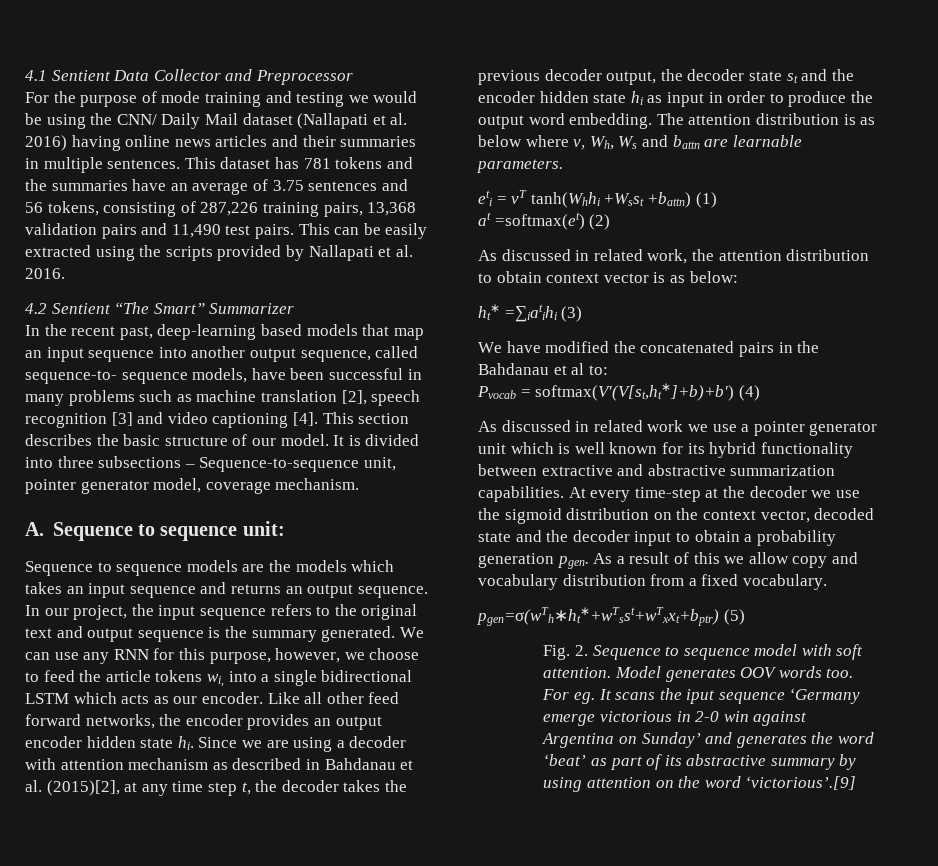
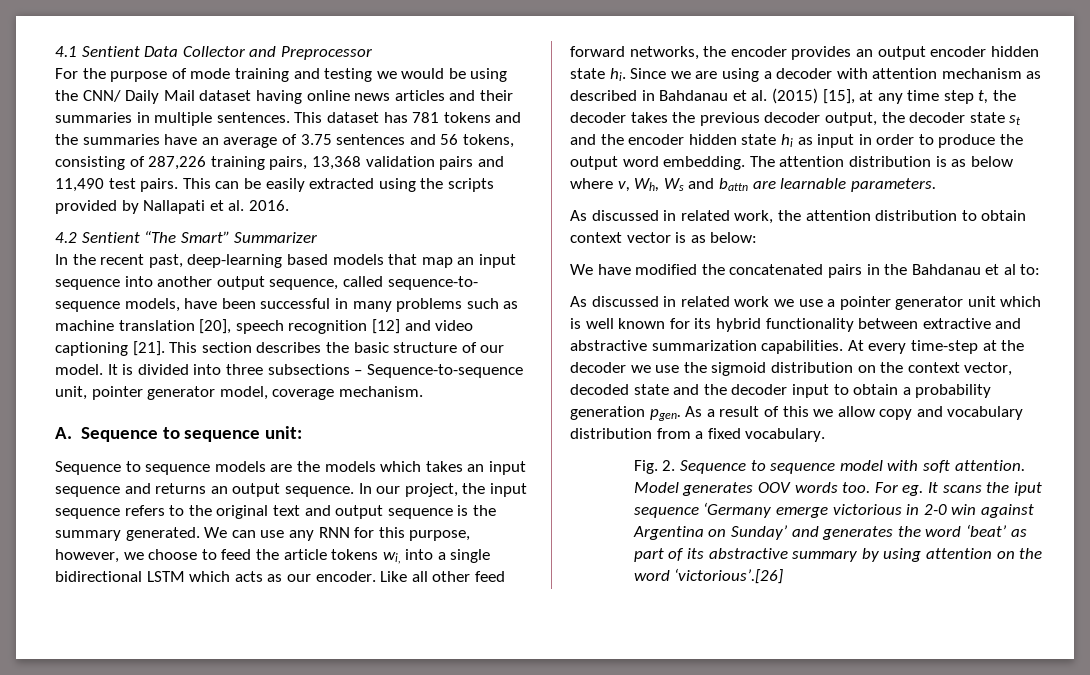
[297,113,408,129] [25,135,67,151] (Nallapati et al. 2016) -> (252, 95) none
[341,390,367,405] [2], -> [199,319,232,334] [20],
[111,412,133,426] [3] -> [371,319,400,334] [12]
[292,412,318,426] [4]. -> [132,341,165,356] [21].
[46,780,120,796] (2015)[2], -> [771,88,855,104] (2015) [15],
[478,190,717,208] [478,212,611,230] // eti = vT tanh(Whhi +Wsst +battn) (1) // at =softmax(et) (2) -> (936, 185) none
[478,304,583,322] // ht∗ =∑iatihi (3) -> (758, 237) none
[477,383,760,401] // Pvocab = softmax(V′(V[st,ht∗]+b)+b′) (4) -> (1041, 269) none
[477,607,745,626] // pgen=σ(wTh∗ht∗+wTsst+wTxxt+bptr) (5) -> (826, 435) none
[745,776,857,790] ‘victorious’.[9] -> [674,568,784,584] ‘victorious’.[26]

